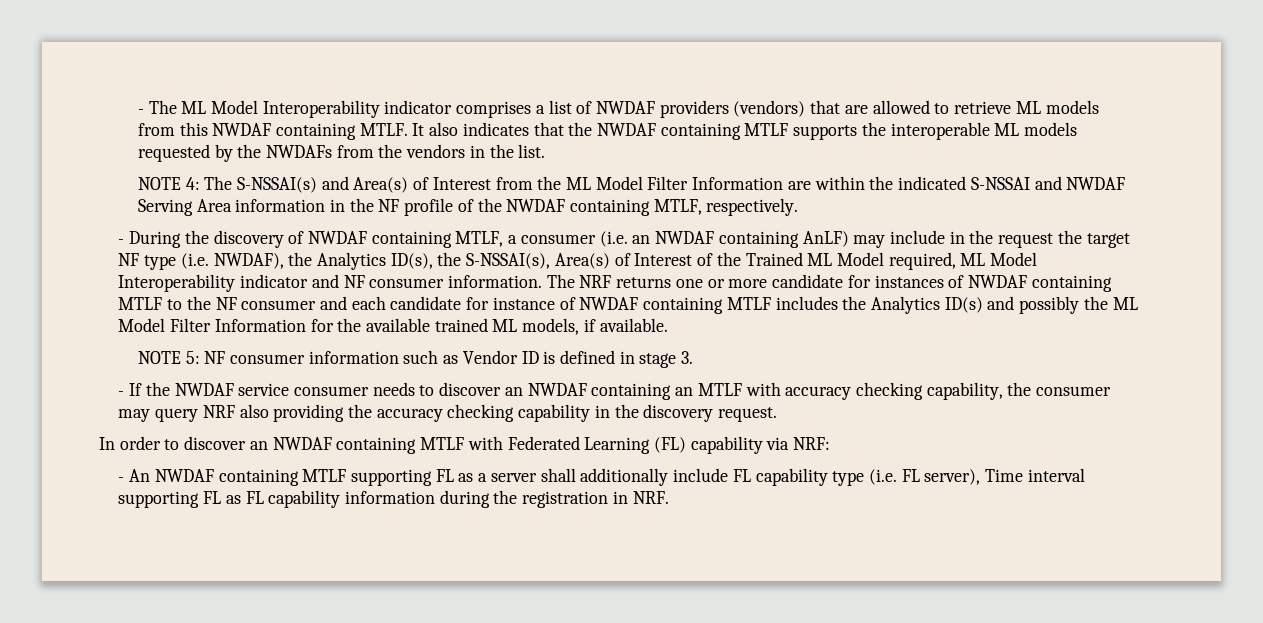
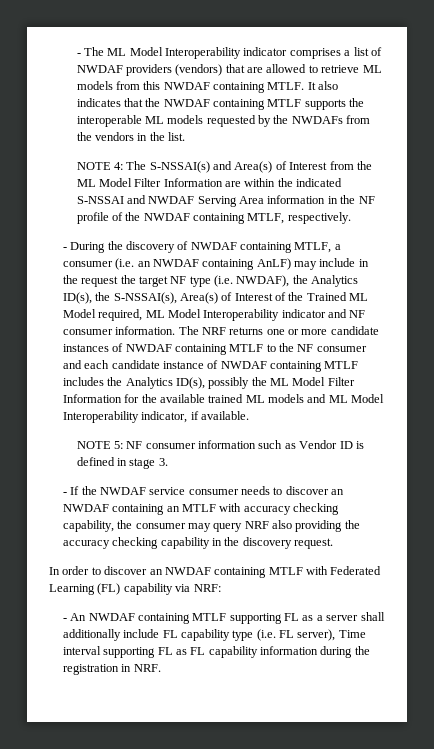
[847,275,871,288] for -> (379, 330) none
[466,297,490,310] for -> (160, 364) none
[944,296,1015,313] ID(s) and -> [175,377,205,389] ID(s),
[522,318,580,335] models, -> [268,394,385,403] [62,411,188,423] models and ML Model Interoperability indicator,

